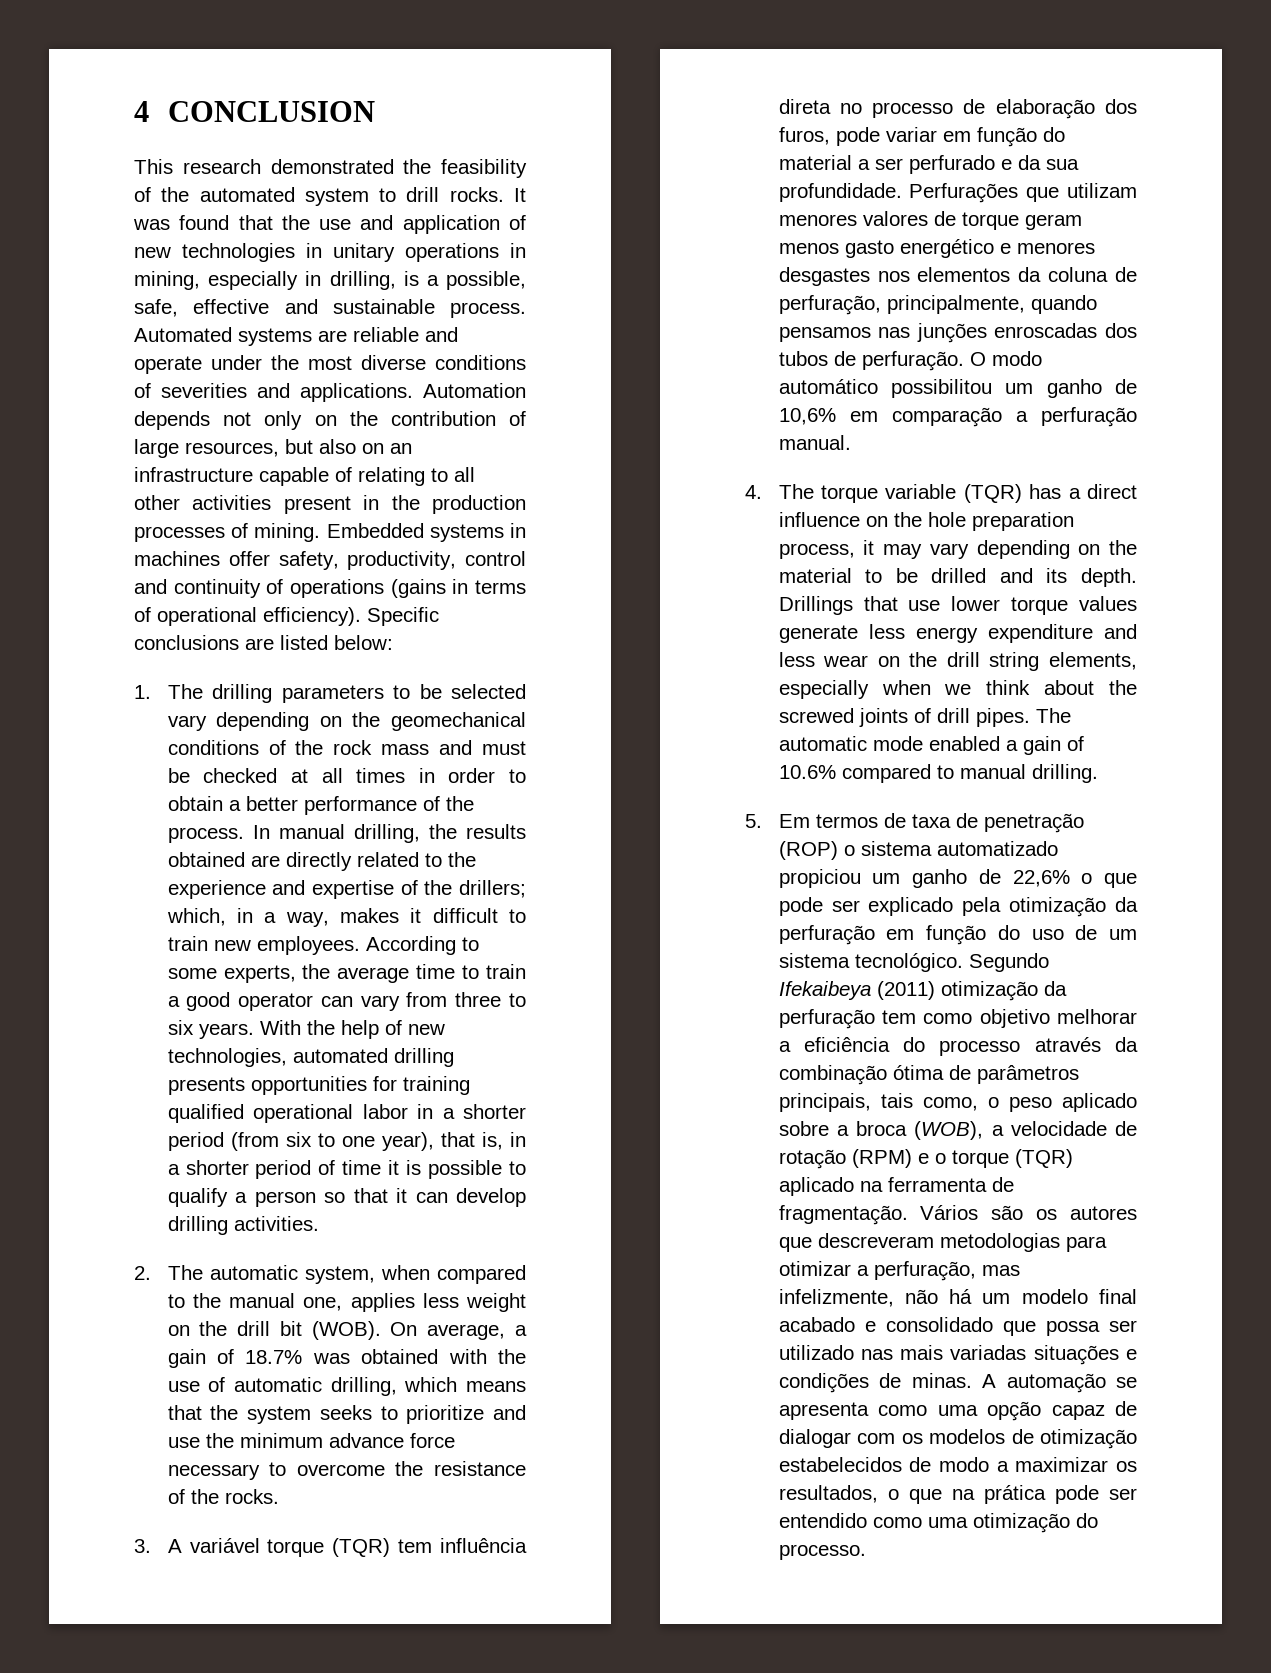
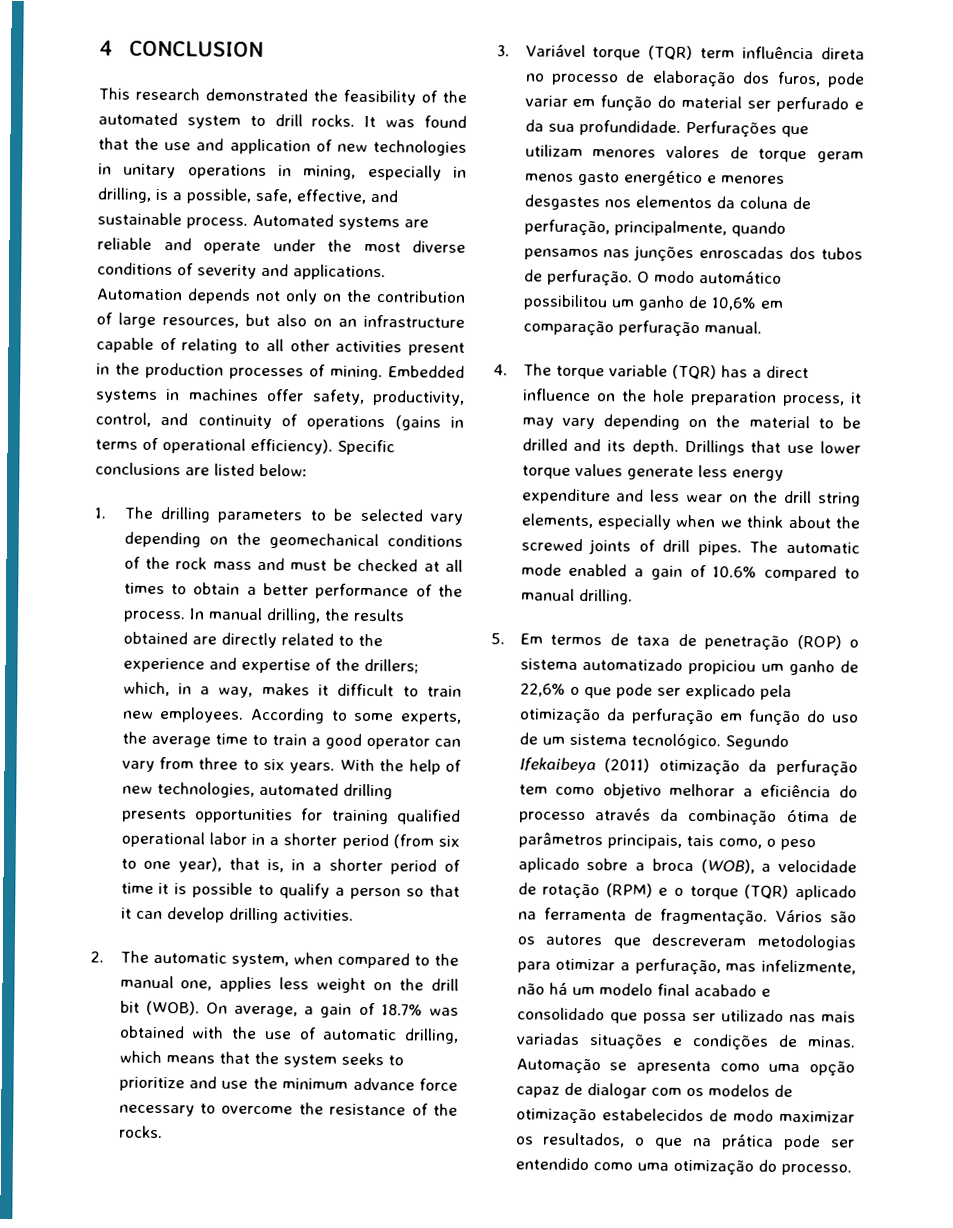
[193,299,270,314] effective -> [296,189,366,204] effective,
[161,383,247,398] severities -> [197,264,257,279] severity
[465,551,526,566] control -> [95,412,151,427] control,
[418,768,496,783] in order -> (165, 588) none
[167,1538,433,1557] A variável torque (TQR) tem -> [525,44,736,61] Variável torque (TQR) term
[857,159,870,170] a -> (743, 102) none
[1015,411,1028,422] a -> (614, 328) none
[982,1373,1106,1393] A automação -> [515,1058,601,1075] Automação
[996,1461,1009,1472] a -> (774, 1115) none

